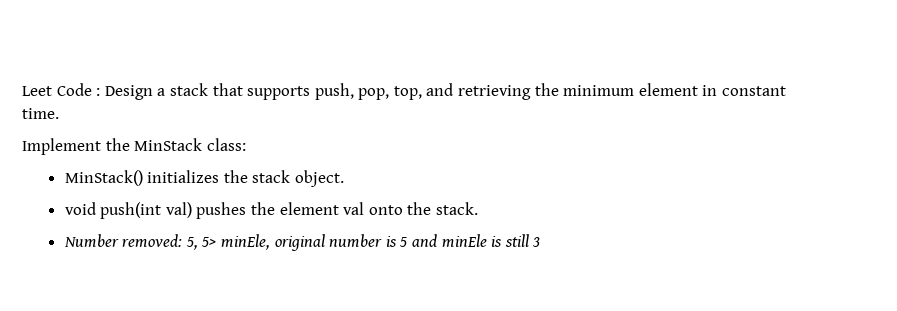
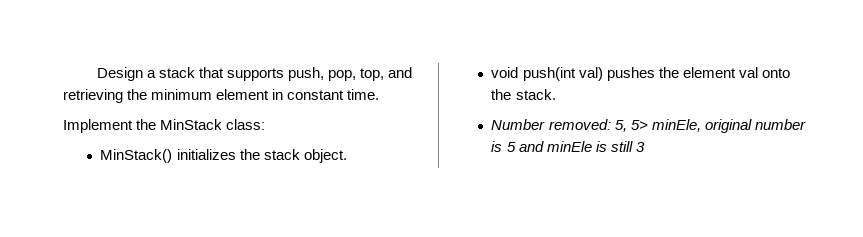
[22,83,101,96] Leet Code : -> (97, 74) none

